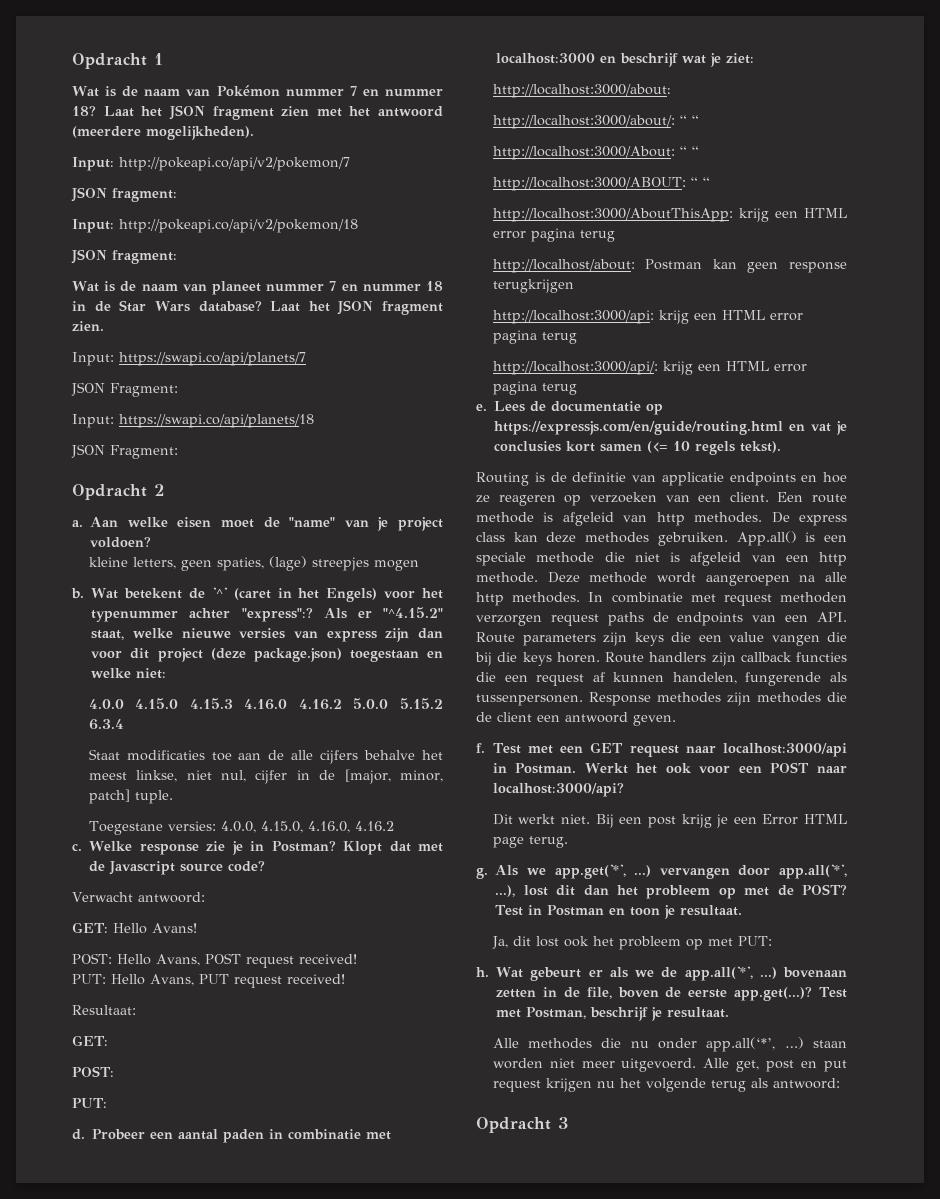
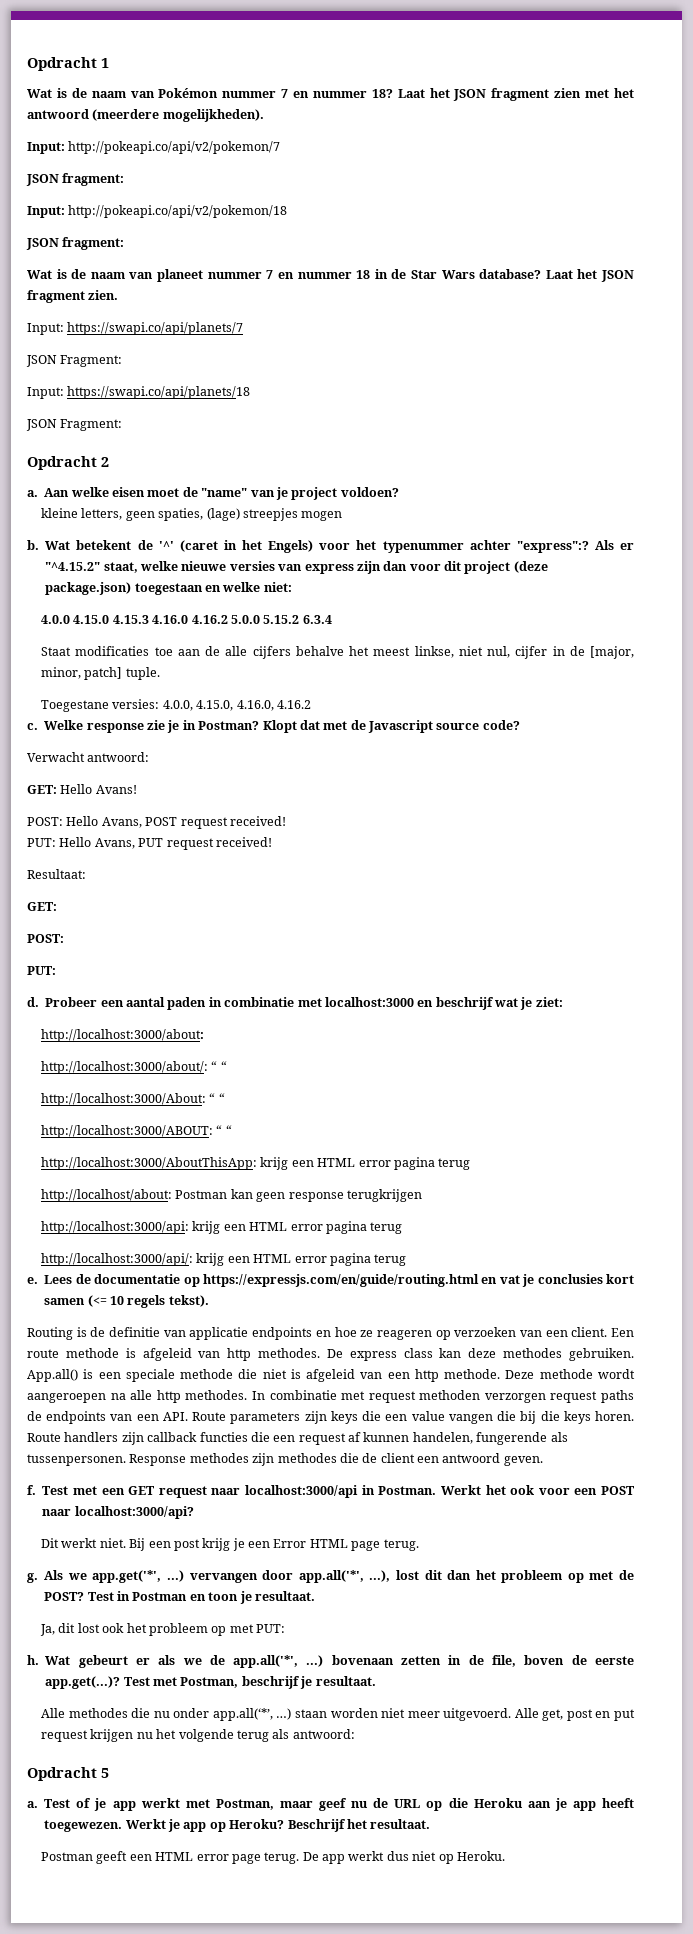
[558,1117,568,1129] 3 -> [101,1768,109,1778] [27,1798,634,1811] [44,1819,431,1832] [41,1851,505,1864] 5 // a. Test of je app werkt met Postman, maar geef nu de URL op die Heroku aan je app heeft toegewezen. Werkt je app op Heroku? Beschrijf het resultaat. // Postman geeft een HTML error page terug. De app werkt dus niet op Heroku.

